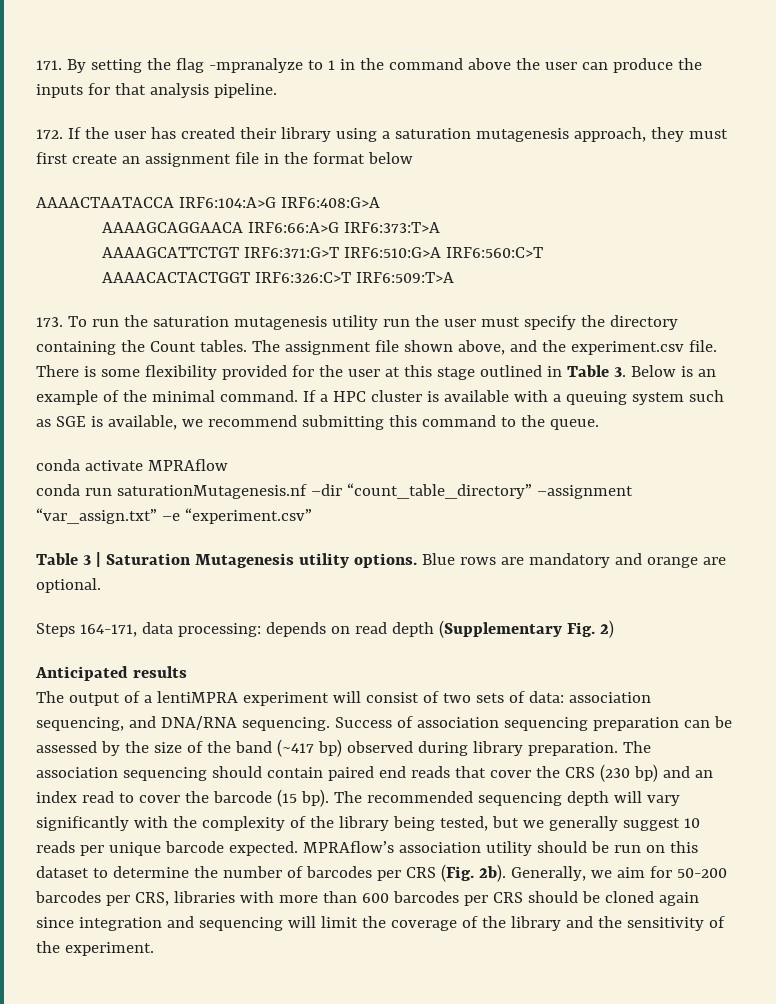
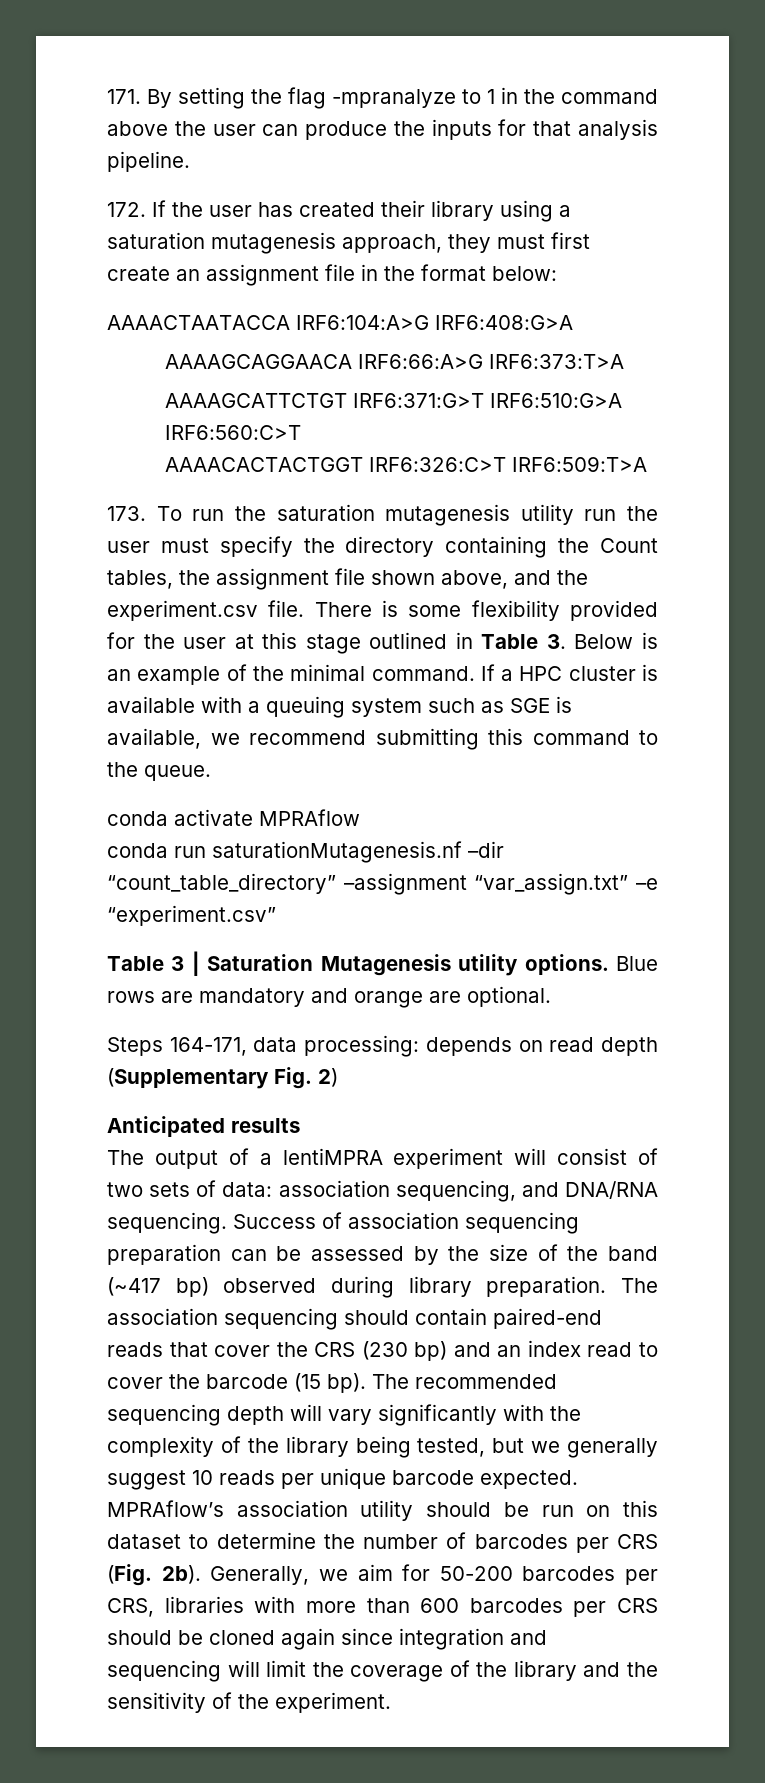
[367,152,413,164] below -> [492,266,557,281] below:
[199,340,280,352] tables. The -> [107,570,210,589] tables, the
[327,766,406,781] paired end -> [493,1308,602,1329] paired-end

